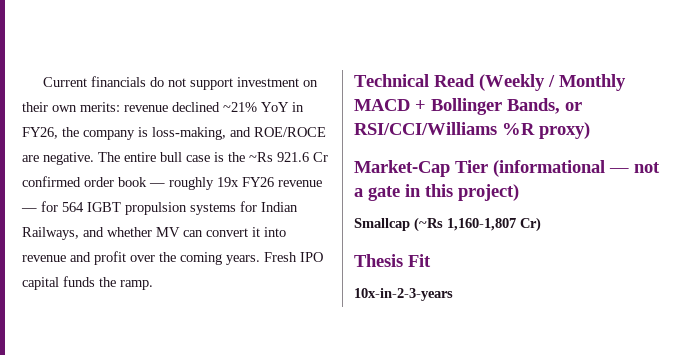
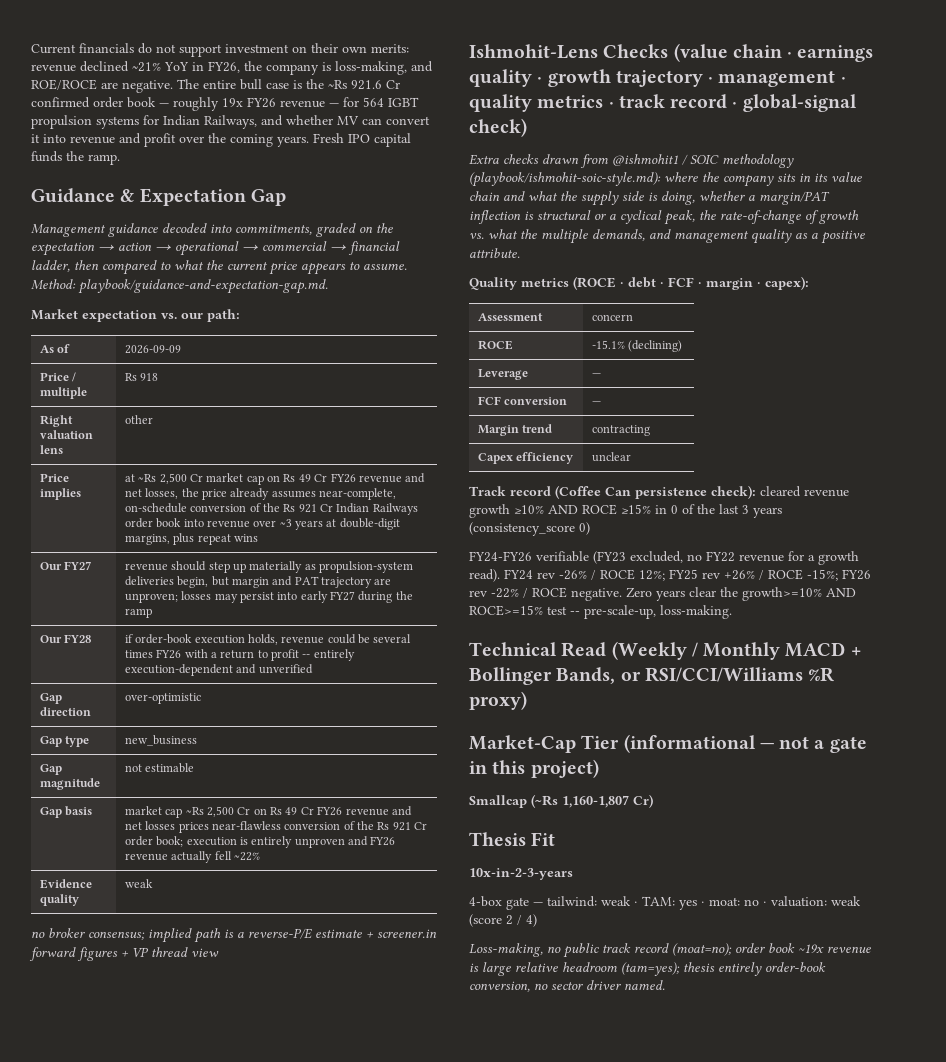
(153, 285) none -> [31,188,286,206] [31,223,393,237] [31,241,400,256] [31,260,407,275] [31,279,328,294] [31,309,240,322] [39,344,71,353] [124,345,181,354] [39,372,77,382] [39,387,87,399] [124,373,159,381] [39,415,73,427] [39,430,93,439] [39,445,63,454] [124,415,153,424] [39,473,69,482] [39,488,81,500] [124,473,426,485] [124,488,397,500] [124,503,418,515] [124,518,400,530] [124,533,258,545] [39,561,92,570] [124,561,414,573] [124,576,392,588] [124,591,413,603] [124,608,152,618] [39,634,92,643] [124,634,412,645] [124,649,355,661] [124,664,313,676] [39,693,62,704] [39,707,91,716] [124,693,201,704] [39,736,90,747] [124,735,197,746] [39,764,62,775] [39,778,100,790] [124,763,195,773] [39,806,93,818] [124,806,412,818] [124,821,428,833] [124,836,396,848] [124,851,260,863] [39,879,92,889] [39,894,79,906] [124,879,153,888] [31,928,437,943] [29,947,219,961] [469,43,874,62] [469,69,846,87] [469,94,857,112] [469,118,527,137] [469,154,794,168] [469,172,862,187] [469,191,830,206] [469,210,859,225] [469,229,865,244] [469,248,520,258] [469,276,809,290] [477,313,543,321] [591,314,633,321] [477,340,513,350] [591,340,683,352] [477,369,528,380] [591,373,601,377] [477,396,568,405] [591,401,601,405] [477,424,553,436] [591,425,650,436] [477,452,574,464] [591,452,631,462] [469,485,849,499] [469,504,782,518] [469,522,590,536] [469,551,859,565] [469,569,871,582] [469,587,856,601] [469,605,732,619] // Guidance & Expectation Gap // Management guidance decoded into commitments, graded on the expectation → action → operational → commercial → financial ladder, then compared to what the current price appears to assume. Method: playbook/guidance-and-expectation-gap.md. // Market expectation vs. our path: // As of | 2026-09-09 // Price / multiple | Rs 918 // Right valuation lens | other // Price implies | at ~Rs 2,500 Cr market cap on Rs 49 Cr FY26 revenue and net losses, the price already assumes near-complete, on-schedule conversion of the Rs 921 Cr Indian Railways order book into revenue over ~3 years at double-digit margins, plus repeat wins // Our FY27 | revenue should step up materially as propulsion-system deliveries begin, but margin and PAT trajectory are unproven; losses may persist into early FY27 during the ramp // Our FY28 | if order-book execution holds, revenue could be several times FY26 with a return to profit -- entirely execution-dependent and unverified // Gap direction | over-optimistic // Gap type | new_business // Gap magnitude | not estimable // Gap basis | market cap ~Rs 2,500 Cr on Rs 49 Cr FY26 revenue and net losses prices near-flawless conversion of the Rs 921 Cr order book; execution is entirely unproven and FY26 revenue actually fell ~22% // Evidence quality | weak // no broker consensus; implied path is a reverse-P/E estimate + screener.in forward figures + VP thread view // Ishmohit-Lens Checks (value chain · earnings quality · growth trajectory · management · quality metrics · track record · global-signal check) // Extra checks drawn from @ishmohit1 / SOIC methodology (playbook/ishmohit-soic-style.md): where the company sits in its value chain and what the supply side is doing, whether a margin/PAT inflection is structural or a cyclical peak, the rate-of-change of growth vs. what the multiple demands, and management quality as a positive attribute. // Quality metrics (ROCE · debt · FCF · margin · capex): // Assessment | concern // ROCE | -15.1% (declining) // Leverage | — // FCF conversion | — // Margin trend | contracting // Capex efficiency | unclear // Track record (Coffee Can persistence check): cleared revenue growth ≥10% AND ROCE ≥15% in 0 of the last 3 years (consistency_score 0) // FY24-FY26 verifiable (FY23 excluded, no FY22 revenue for a growth read). FY24 rev -26% / ROCE 12%; FY25 rev +26% / ROCE -15%; FY26 rev -22% / ROCE negative. Zero years clear the growth>=10% AND ROCE>=15% test -- pre-scale-up, loss-making.
(453, 294) none -> [469,896,861,910] [469,914,537,927] [469,943,871,958] [469,962,826,976] [469,980,665,992] // 4-box gate — tailwind: weak · TAM: yes · moat: no · valuation: weak (score 2 / 4) // Loss-making, no public track record (moat=no); order book ~19x revenue is large relative headroom (tam=yes); thesis entirely order-book conversion, no sector driver named.

